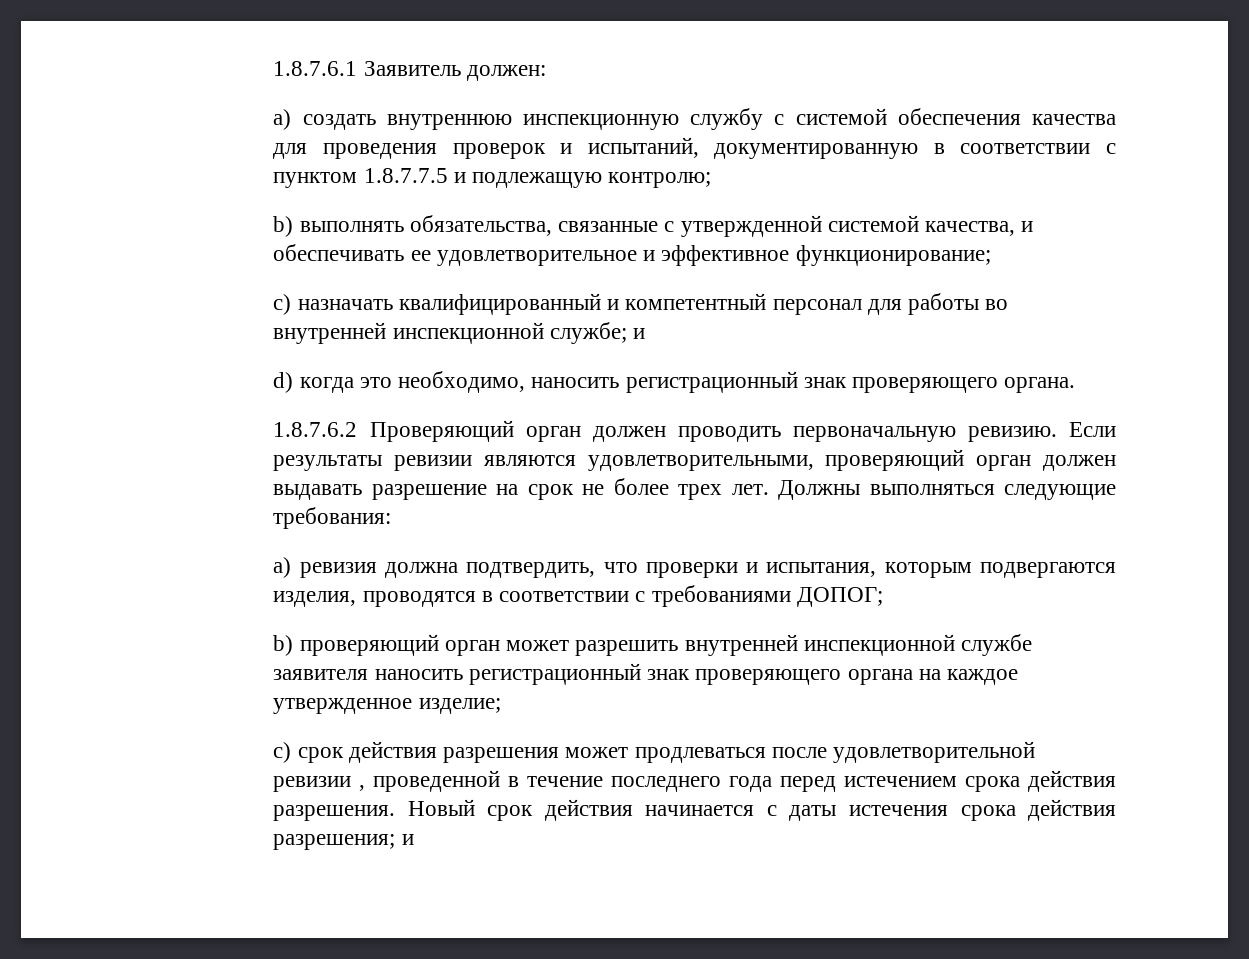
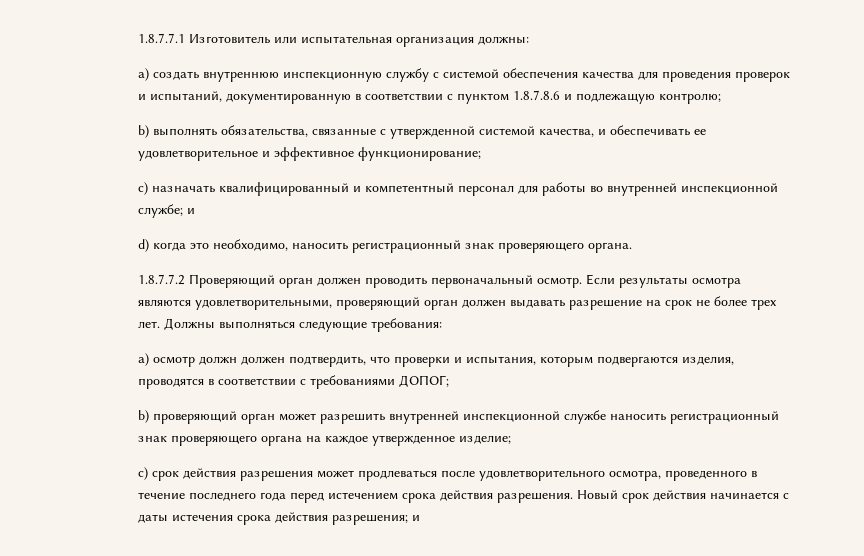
[273,61,546,81] 1.8.7.6.1 Заявитель должен: -> [138,33,530,47] 1.8.7.7.1 Изготовитель или испытательная организация должны:
[363,168,448,183] 1.8.7.7.5 -> [513,90,561,100] 1.8.7.8.6
[273,422,358,437] 1.8.7.6.2 -> [138,274,186,285] 1.8.7.7.2
[792,426,1057,442] первоначальную ревизию. -> [431,275,583,288] первоначальный осмотр.
[394,455,473,471] ревизии -> [692,277,742,288] осмотра
[299,562,459,578] ревизия должна -> [153,356,286,367] осмотр должн должен
[273,669,369,680] заявителя -> (607, 417) none
[832,741,1035,763] [273,770,501,792] удовлетворительной ревизии , проведенной -> [479,470,748,481] удовлетворительного осмотра, проведенного

